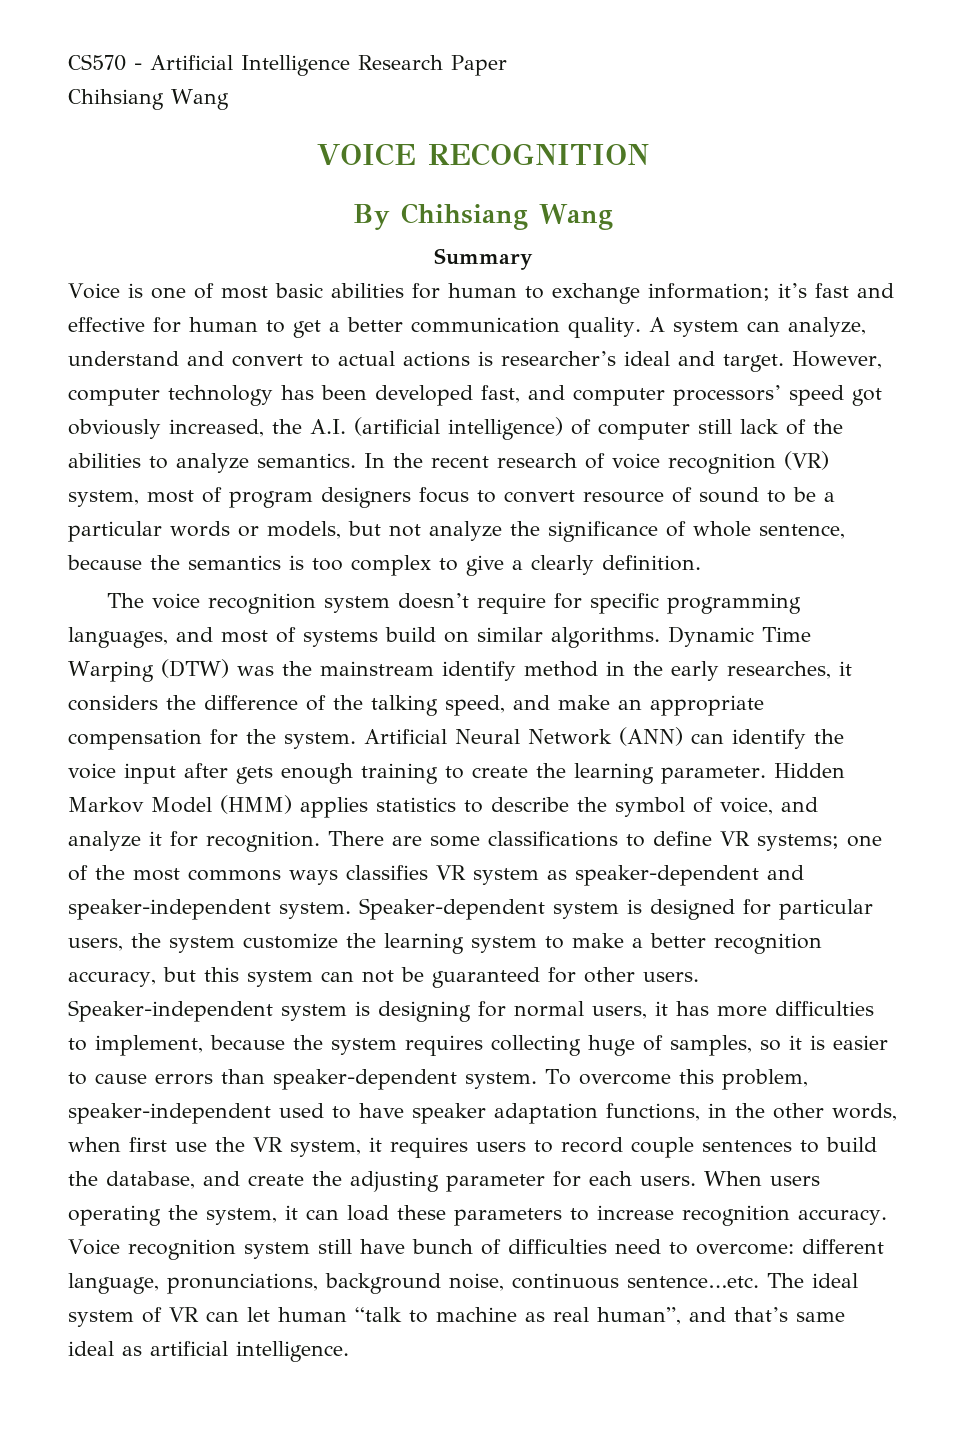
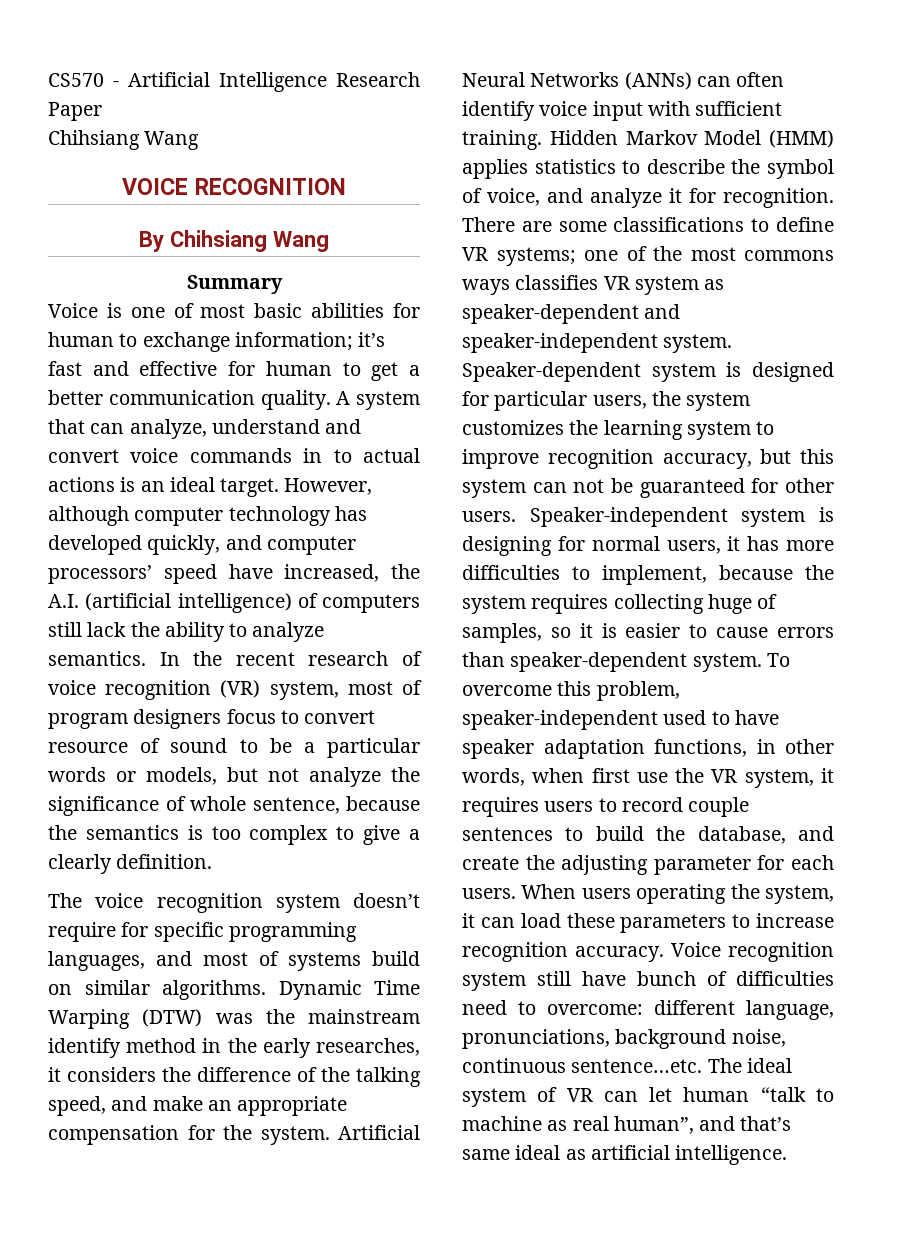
(739, 328) none -> [48,419,85,434] that
(303, 360) none -> [130,448,323,463] voice commands in
[501,351,715,366] researcher’s ideal and -> [140,477,215,492] an ideal
(882, 360) none -> [48,506,129,526] although
[321,385,520,406] been developed fast, -> [48,535,221,555] developed quickly,
[852,388,882,406] [68,419,161,439] got obviously -> [228,564,273,579] have
[598,422,690,440] computer -> [322,594,420,613] computers
[786,419,843,435] [68,453,141,468] of the abilities -> [130,622,225,642] the ability
[528,727,844,749] [68,763,766,784] Network (ANN) can identify the voice input after gets enough training to create the learning parameter. -> [530,72,785,90] [462,101,783,121] [462,130,542,150] Networks (ANNs) can often identify voice input with sufficient training.
[243,933,338,949] customize -> [462,420,564,435] customizes
[572,933,706,948] make a better -> [462,449,539,469] improve
[735,1103,765,1118] the -> (776, 746) none

